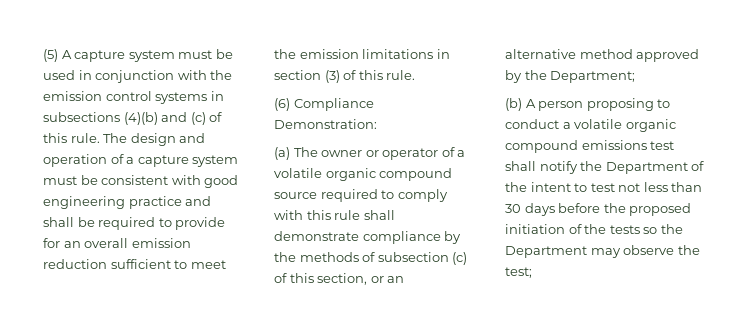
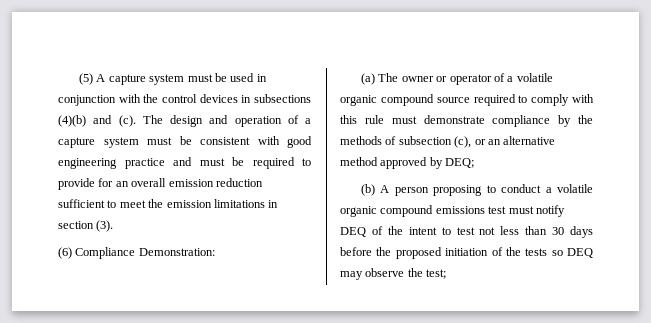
[43,91,208,104] emission control systems -> [162,94,238,103] control devices
[190,112,223,125] [43,133,100,143] (c) of this rule. -> [118,115,136,127] (c).
[43,217,74,227] shall -> [199,158,225,166] must
[324,70,416,83] (3) of this rule. -> [96,220,114,232] (3).
[363,210,395,220] shall -> [391,116,417,124] must
[452,252,468,265] [274,273,368,285] (c) of this section, -> [454,136,472,148] (c),
[524,70,636,83] the Department; -> [445,158,475,168] DEQ;
[505,161,688,174] shall notify the Department -> [508,205,565,217] [340,227,366,237] must notify DEQ
[660,224,683,234] [505,246,587,258] the Department -> [567,248,593,258] DEQ

